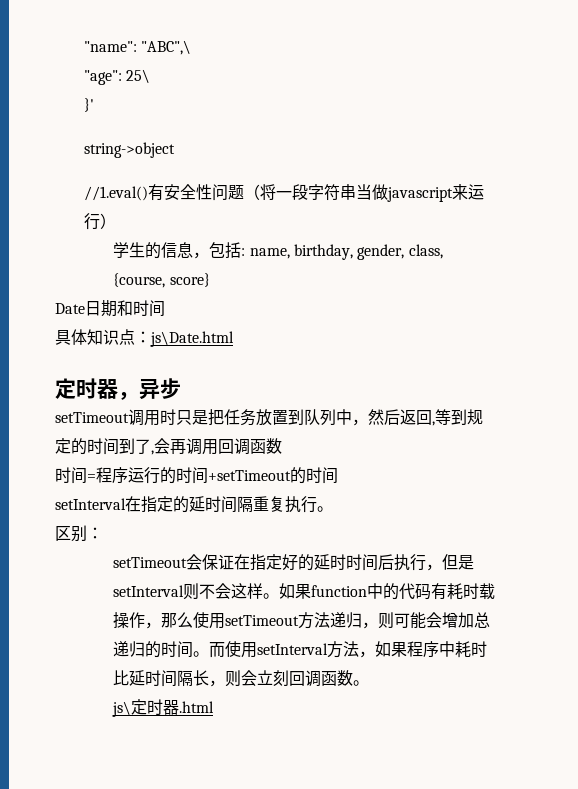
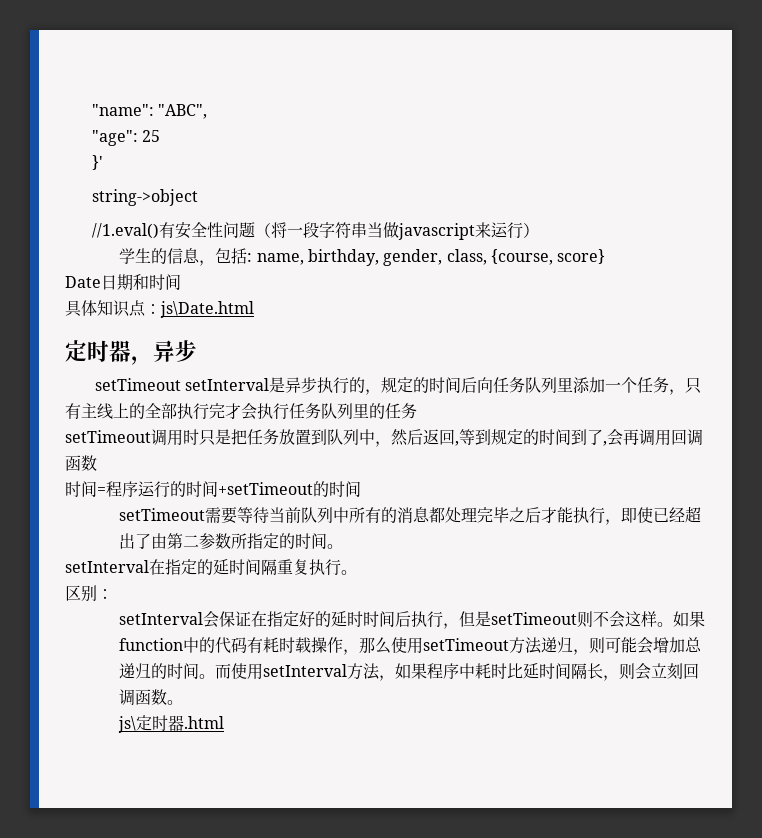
[141,40,192,55] "ABC",\ -> [158,104,208,119] "ABC",
[126,69,151,83] 25\ -> [142,130,161,142] 25
(181, 388) none -> [94,377,702,395] [65,403,417,420] // setTimeout setInterval是异步执行的，规定的时间后向任务队列里添加一个任务，只有主线上的全部执行完才会执行任务队列里的任务
(338, 475) none -> [119,506,702,525] [119,533,344,549] // setTimeout需要等待当前队列中所有的消息都处理完毕之后才能执行，即使已经超出了由第二参数所指定的时间。
[113,557,188,568] setTimeout -> [119,612,204,625] setInterval
[113,585,185,597] setInterval -> [491,612,578,625] setTimeout

